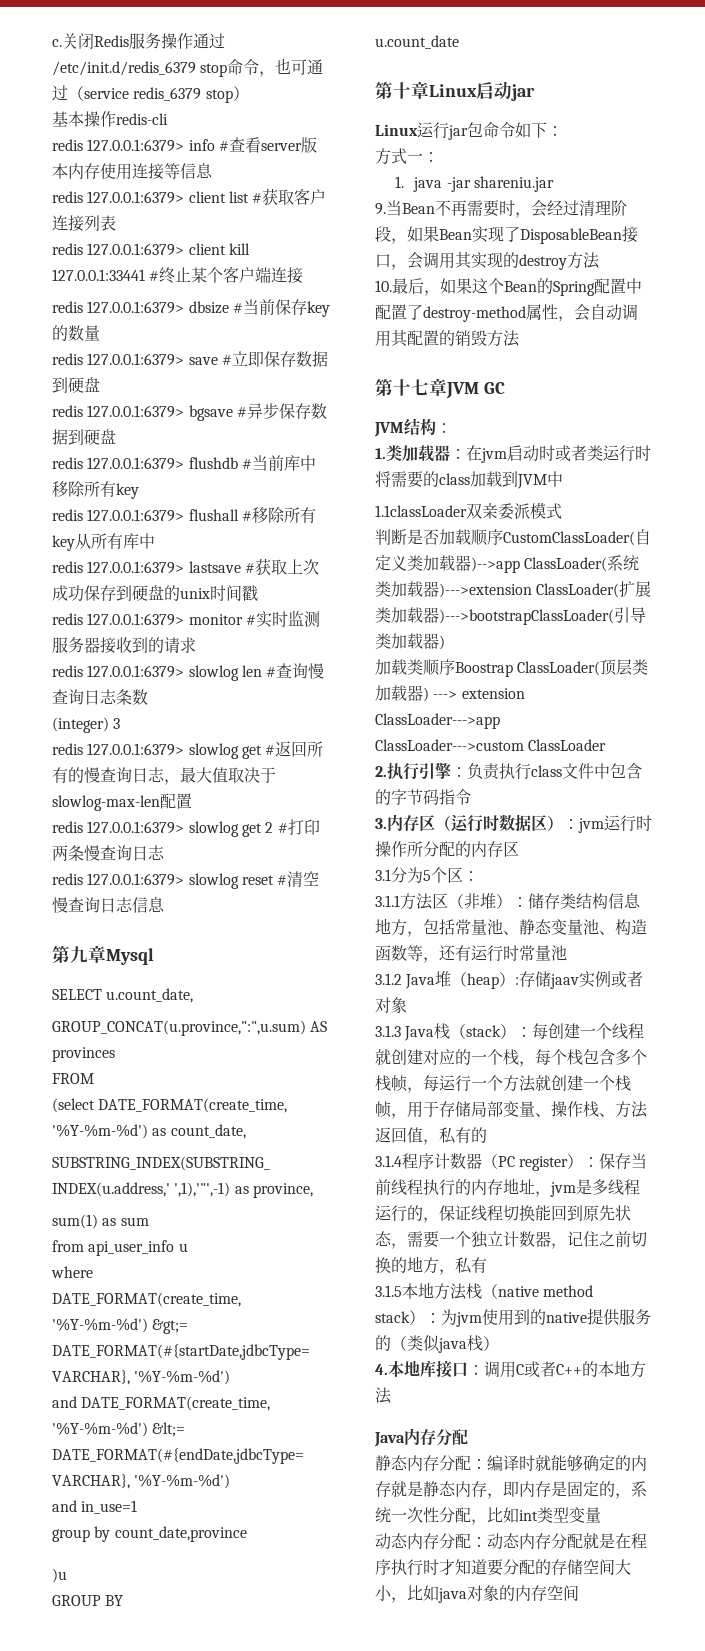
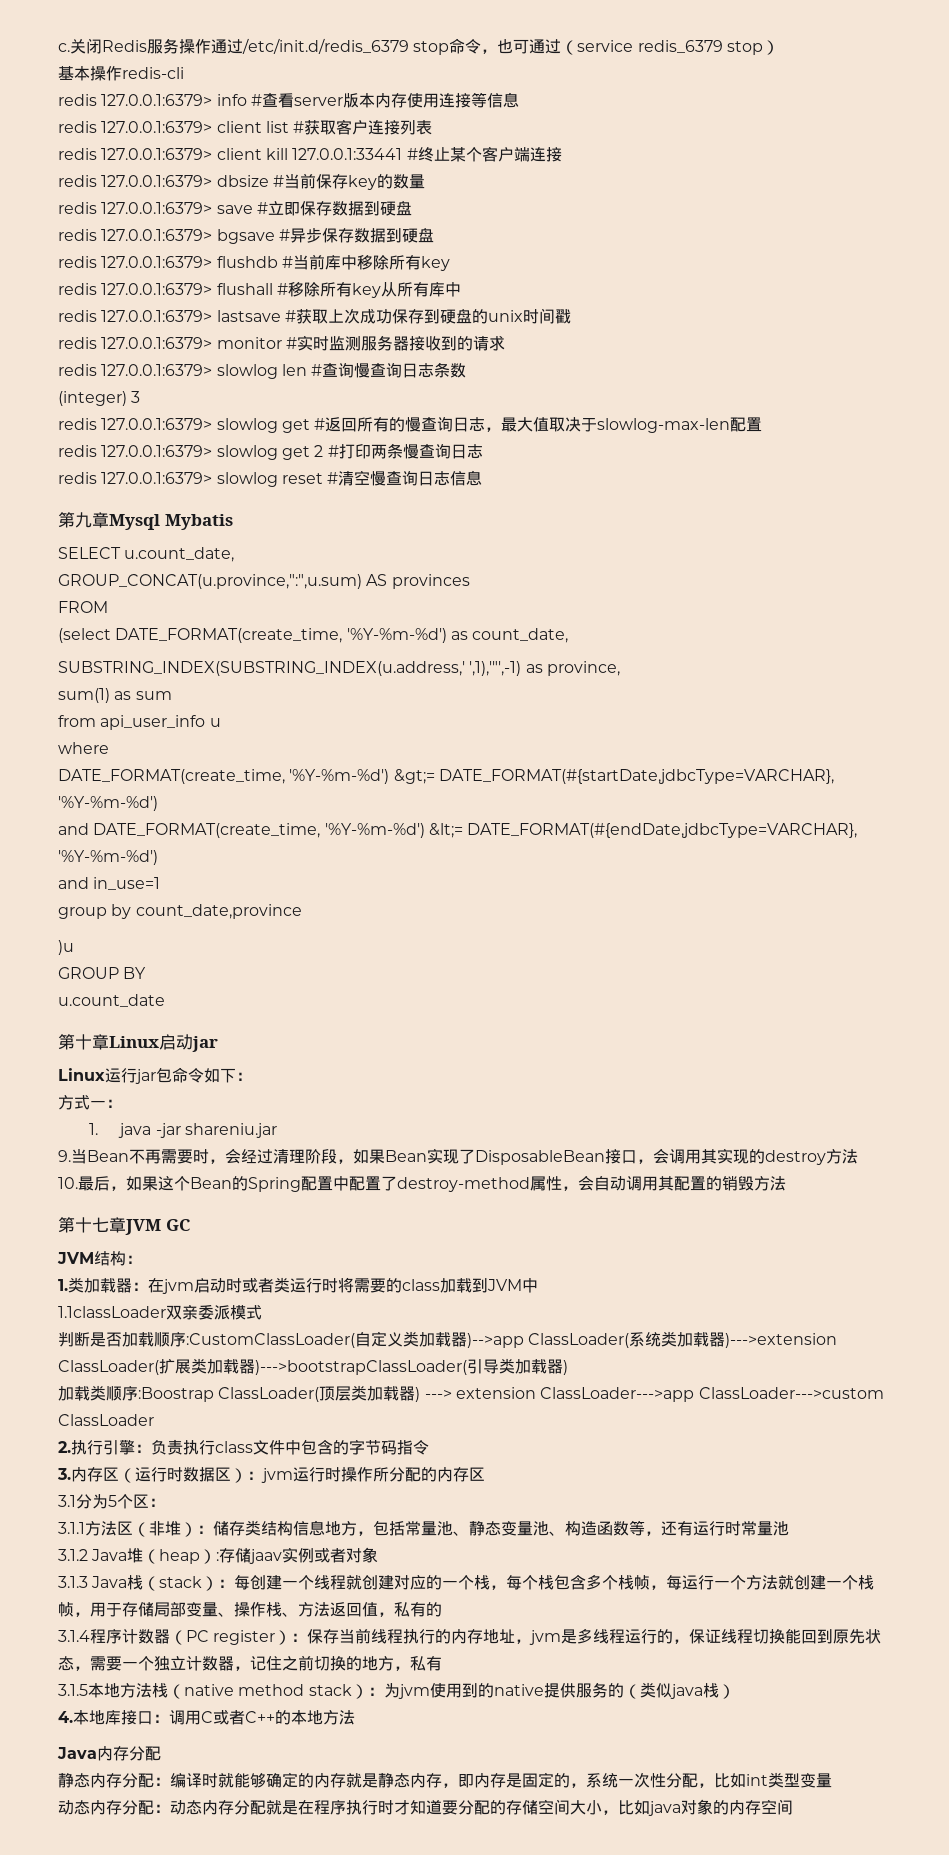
(154, 956) none -> [164,514,233,530] Mybatis
[503,531,635,546] CustomClassLoader( -> [186,1333,355,1348] :CustomClassLoader(
[455,662,513,677] Boostrap -> [138,1387,214,1402] :Boostrap

